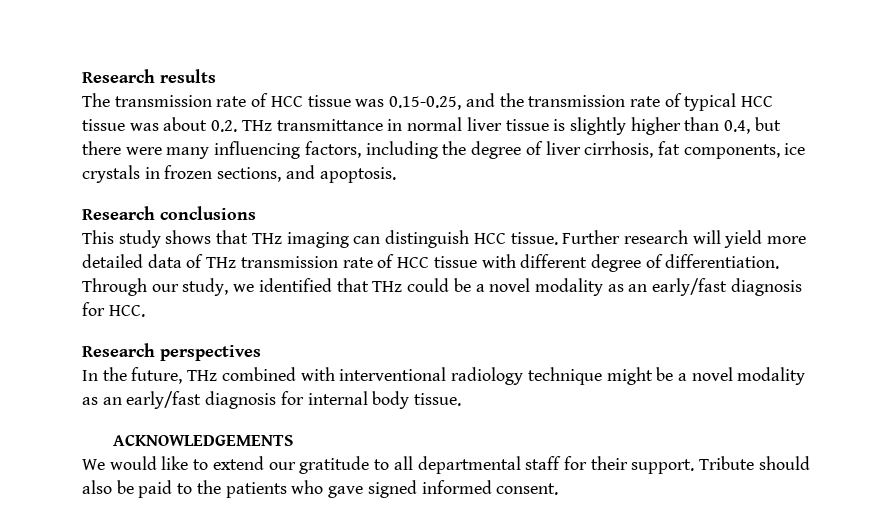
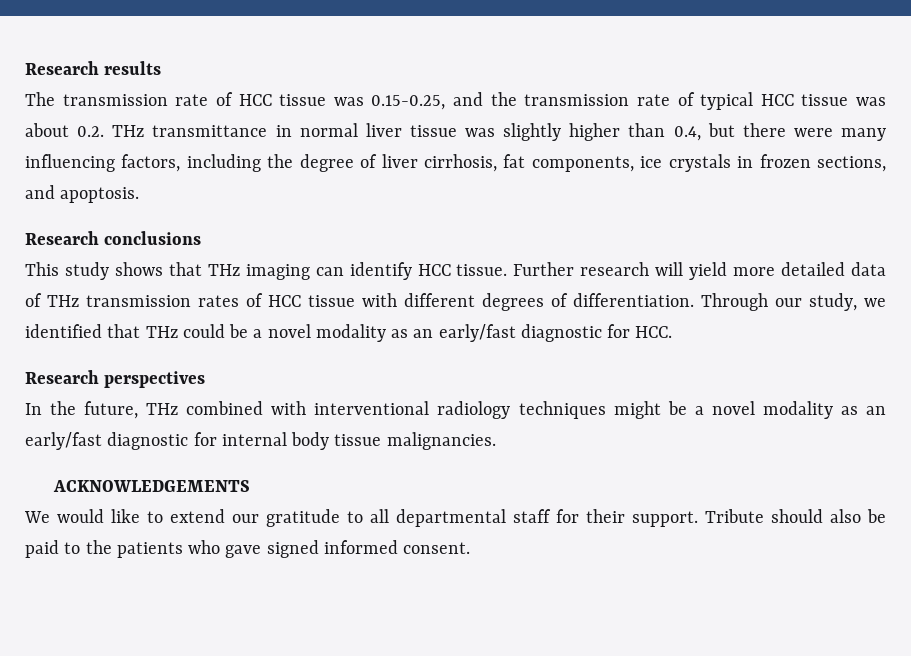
[553,119,566,131] is -> [465,128,495,137] was
[385,230,470,248] distinguish -> [349,262,412,280] identify
[342,257,373,268] rate -> [198,295,239,307] rates
[590,254,641,272] degree -> [482,293,544,311] degrees
[730,278,802,296] diagnosis -> [520,324,602,342] diagnostic
[527,367,602,385] technique -> [518,401,606,419] techniques
[205,391,277,409] diagnosis -> [107,432,189,450] diagnostic
[414,393,462,406] tissue. -> [334,432,496,450] tissue malignancies.

